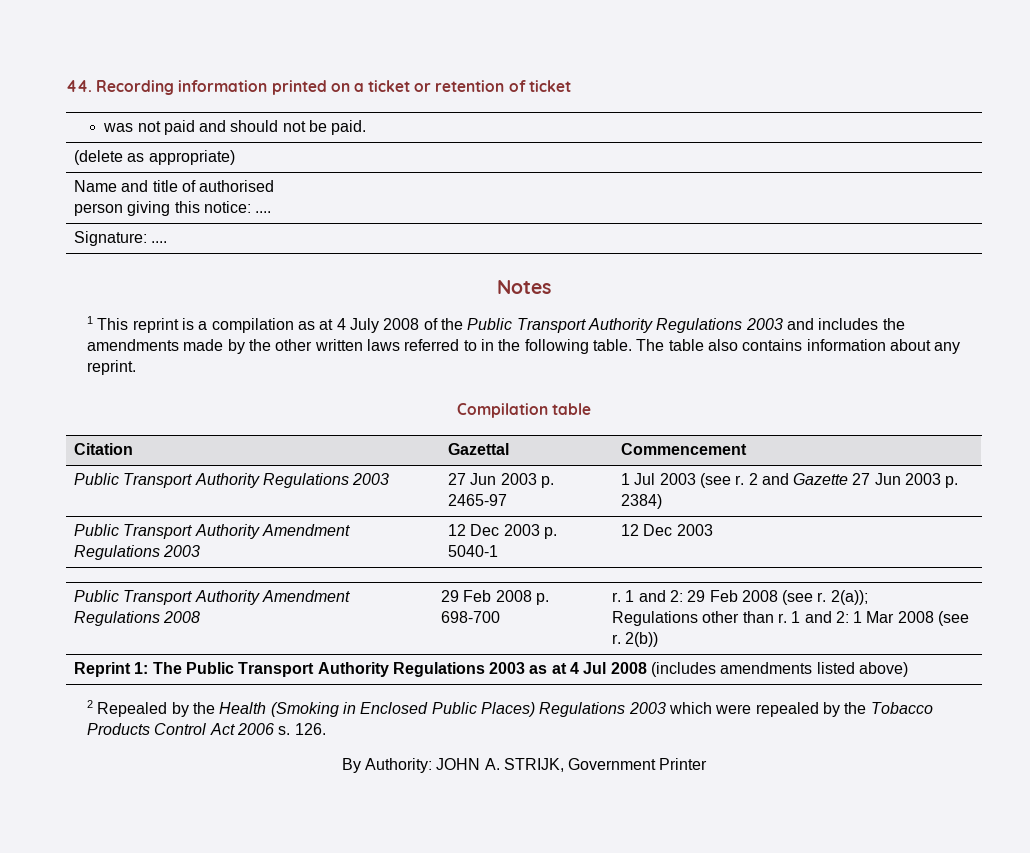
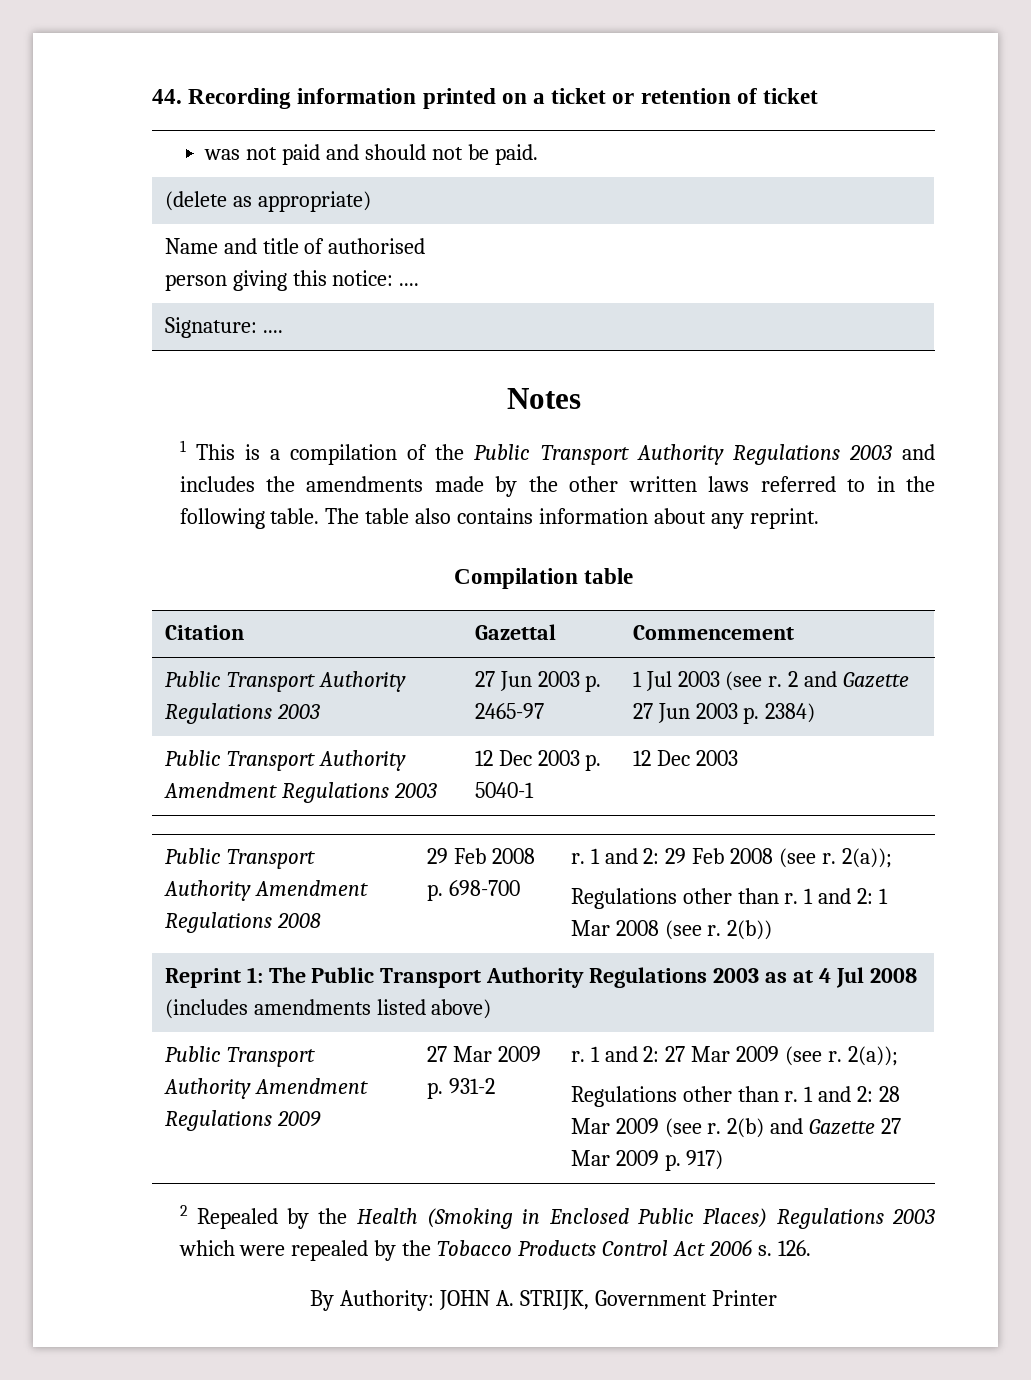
[132,318,179,333] reprint -> (235, 452) none
[298,318,420,333] as at 4 July 2008 -> (398, 454) none
(909, 669) none -> [164,1046,315,1067] [163,1078,368,1099] [164,1110,321,1131] [426,1046,541,1062] [426,1078,495,1099] [570,1046,899,1066] [570,1086,901,1107] [570,1118,902,1138] [570,1150,724,1171] // Public Transport Authority Amendment Regulations 2009 | 27 Mar 2009 p. 931-2 | r. 1 and 2: 27 Mar 2009 (see r. 2(a)); // Regulations other than r. 1 and 2: 28 Mar 2009 (see r. 2(b) and Gazette 27 Mar 2009 p. 917)

